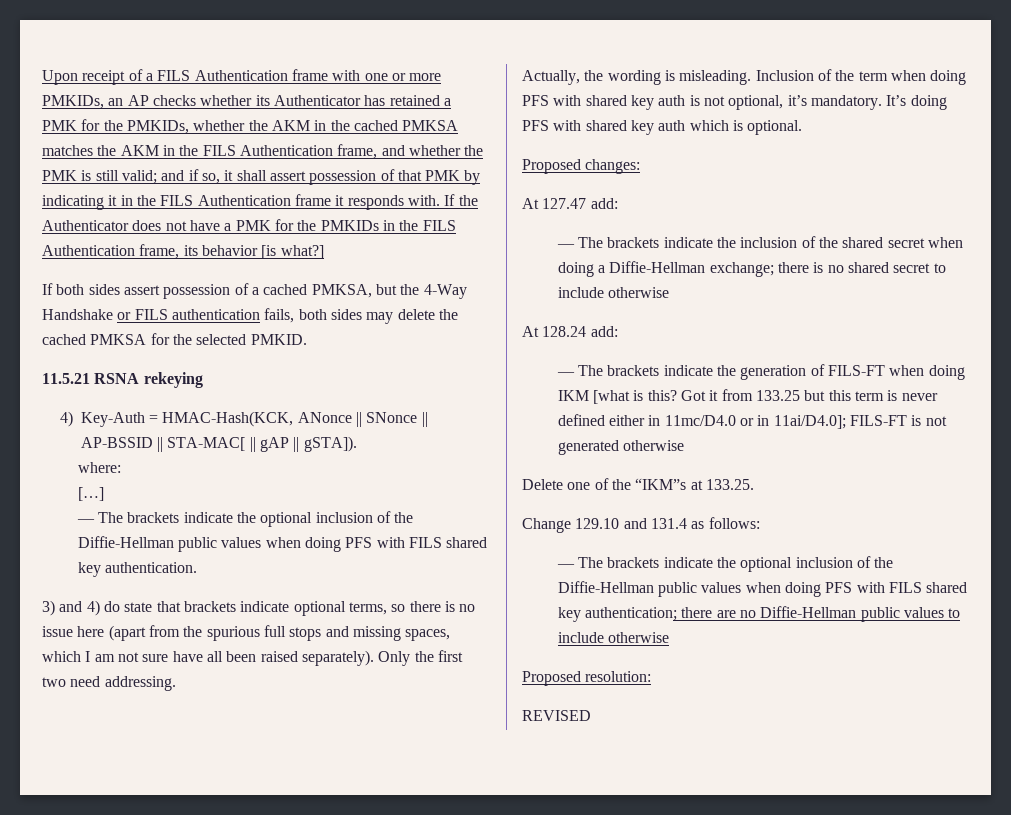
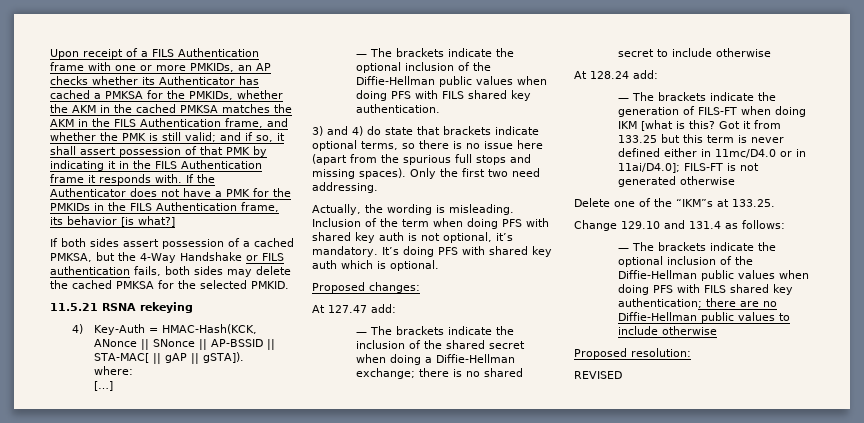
[389,95,451,106] [42,120,77,131] retained a PMK -> [50,90,143,99] cached a PMKSA
[405,629,451,641] [42,650,374,666] spaces, which I am not sure have all been raised separately). -> [359,168,406,179] spaces).

